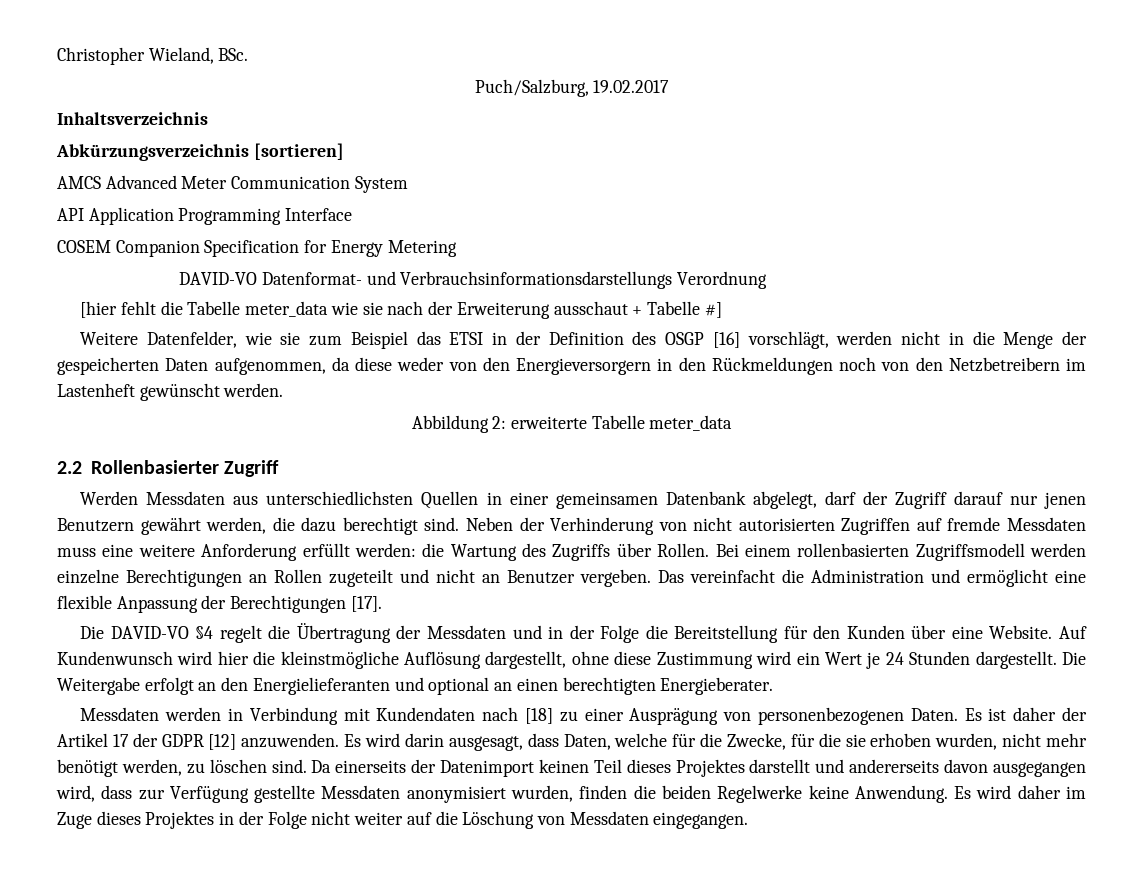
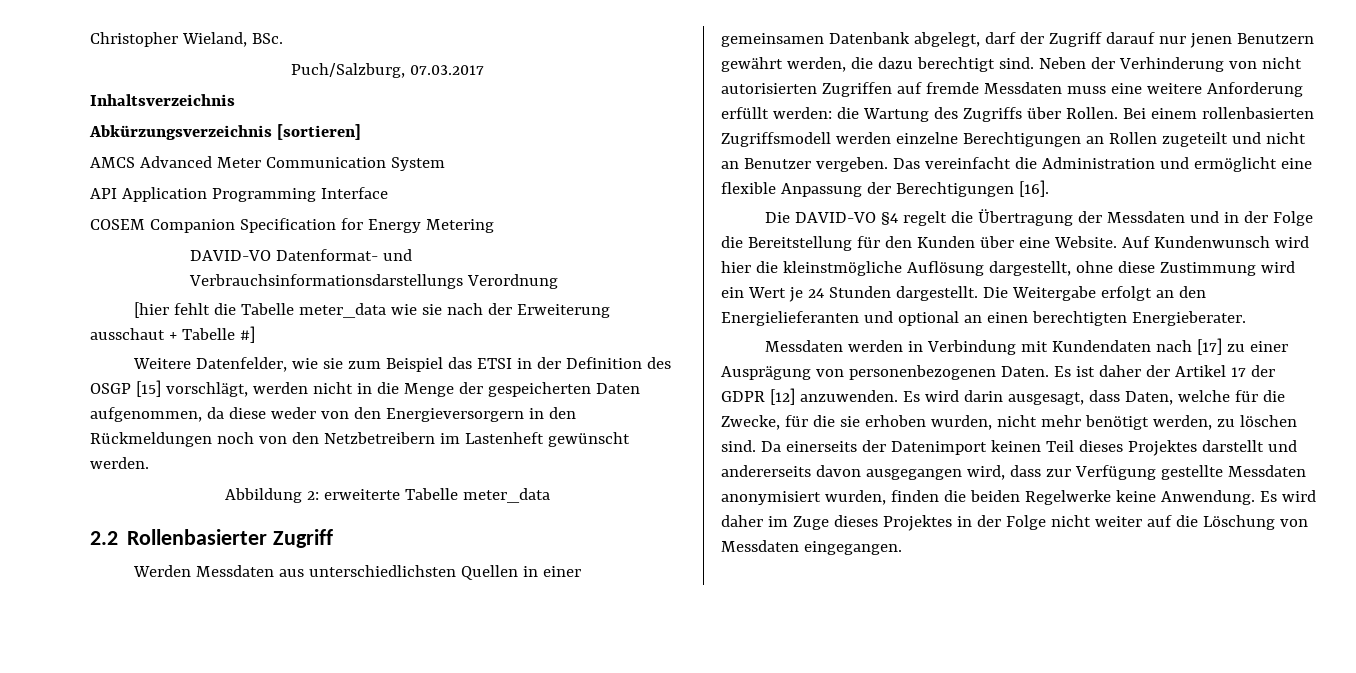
[593,80,670,93] 19.02.2017 -> [409,65,484,75] 07.03.2017
[712,332,740,348] [16] -> [135,380,161,397] [15]
[350,596,382,612] [17]. -> [1018,180,1049,197] [16].
[524,708,553,724] [18] -> [1196,338,1222,355] [17]

